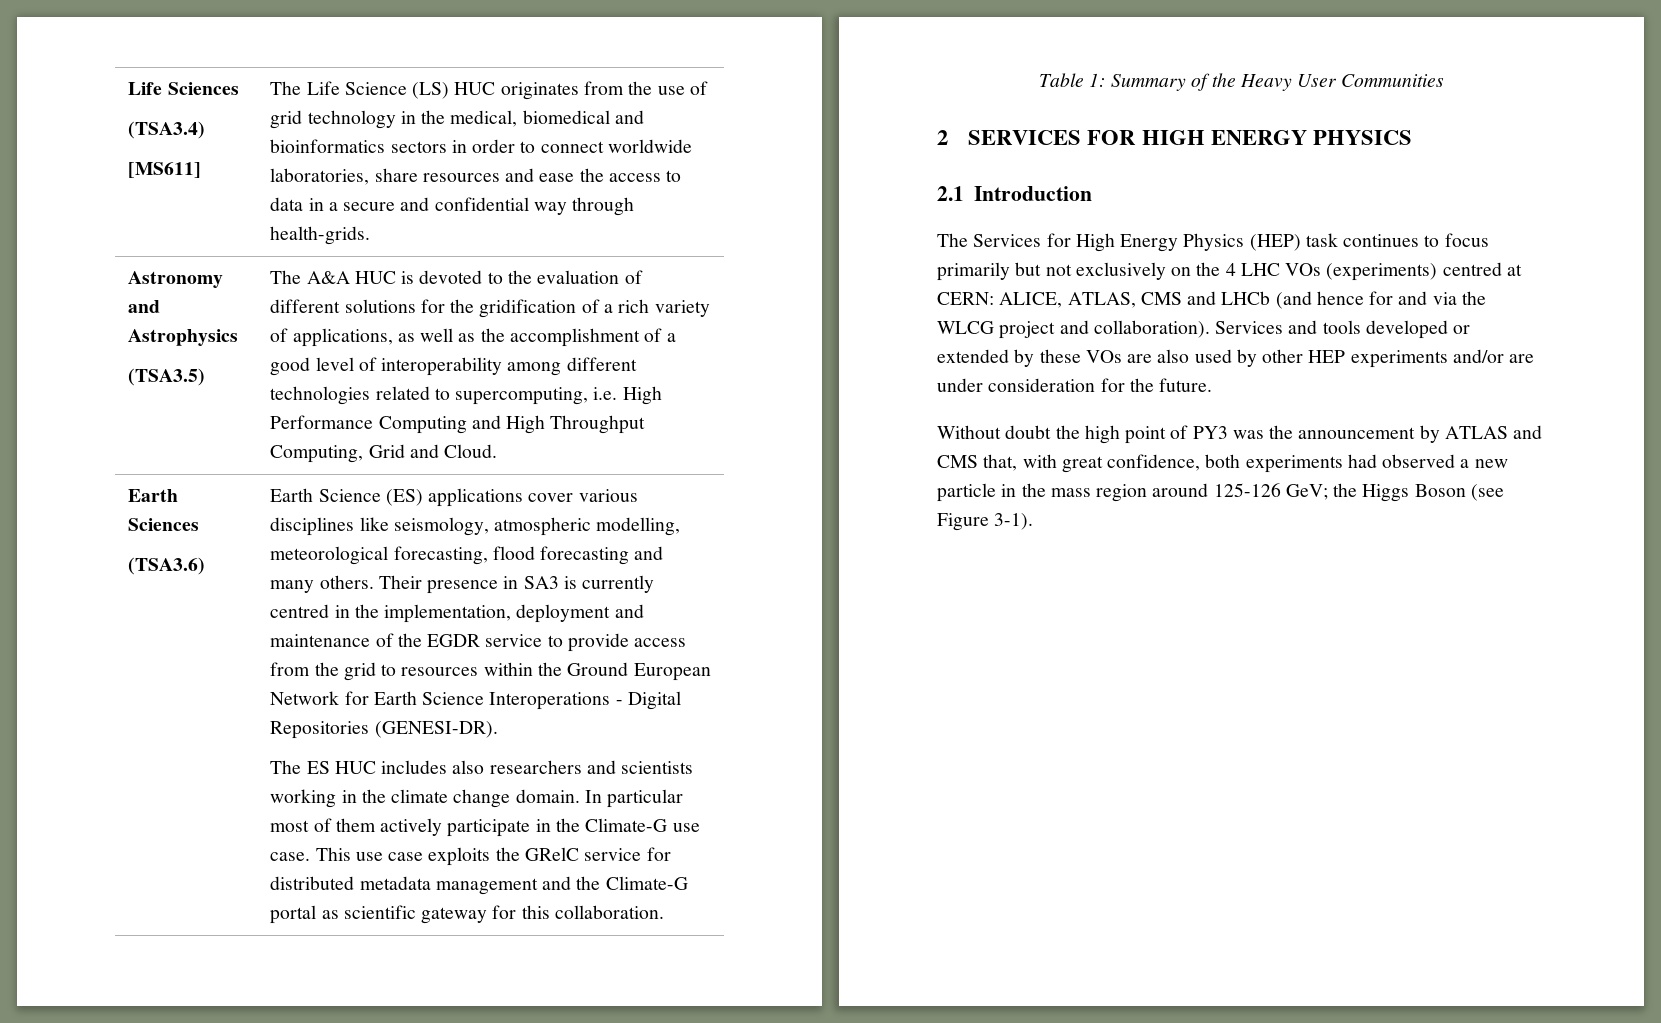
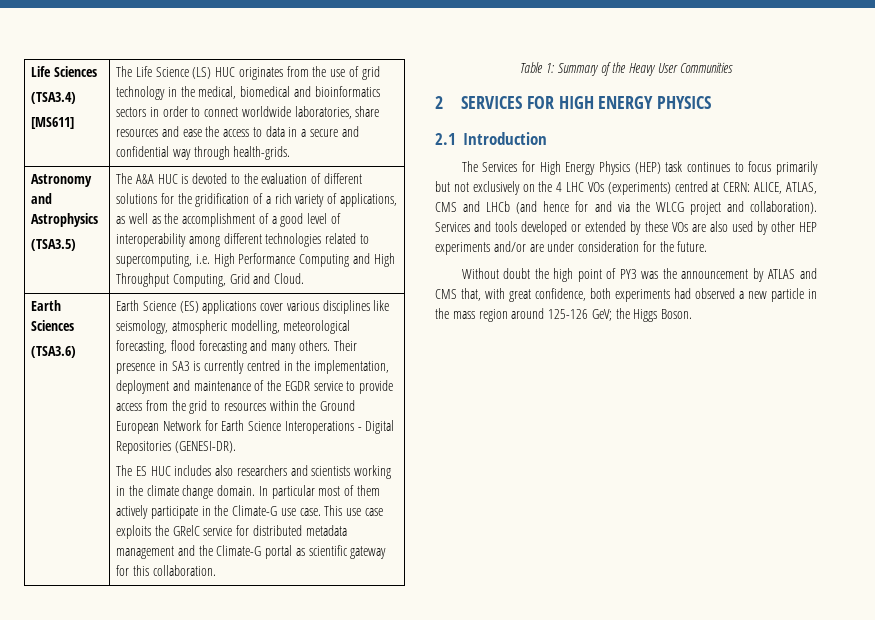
[1414,484,1504,501] [937,513,1034,531] Boson (see Figure 3-1). -> [661,309,693,319] Boson.

